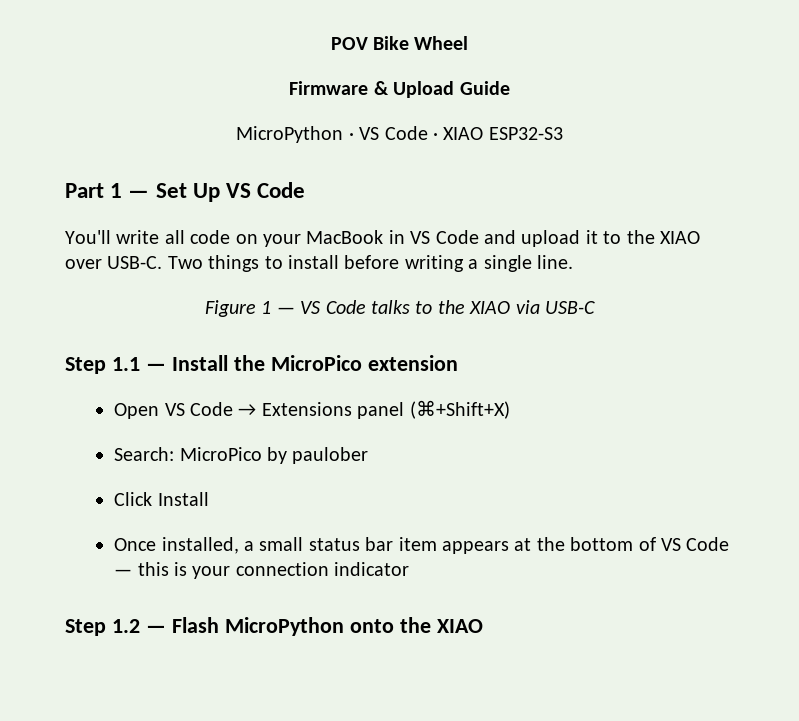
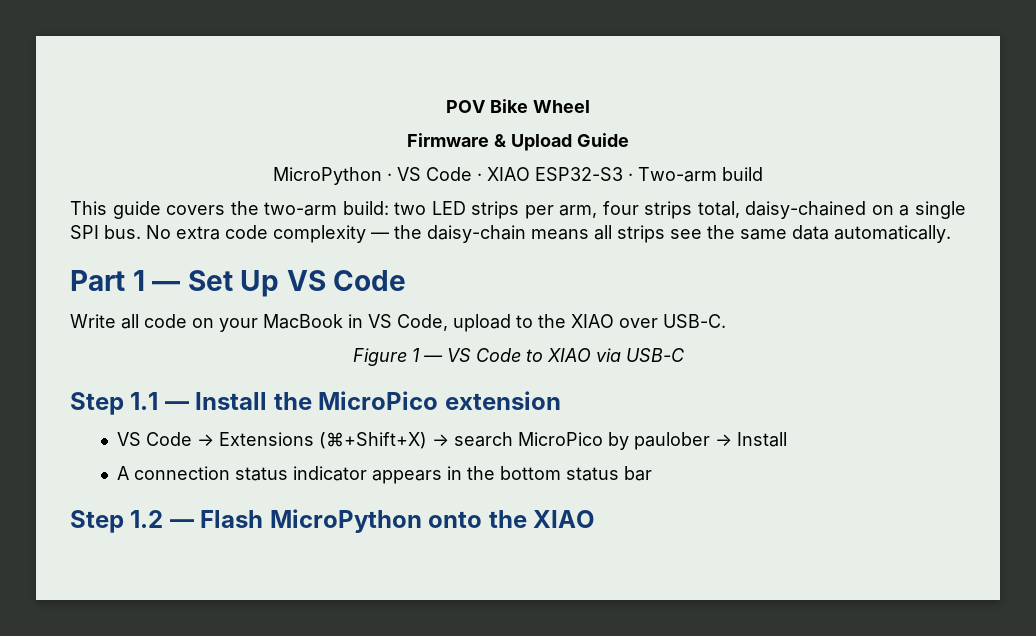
(563, 133) none -> [628,167,763,182] [70,201,966,219] [70,225,951,243] · Two-arm build // This guide covers the two-arm build: two LED strips per arm, four strips total, daisy-chained on a single SPI bus. No extra code complexity — the daisy-chain means all strips see the same data automatically.
[65,230,160,244] You'll write -> [70,314,116,328] Write
[435,230,598,247] Code and upload it -> [397,314,511,332] Code, upload
[167,255,573,272] Two things to install before writing a single line. -> (726, 321) none
[371,300,465,314] talks to the -> [525,349,543,362] to
[114,403,160,419] Open -> (561, 400) none
[357,402,405,419] panel -> (314, 439) none
[114,447,175,461] // Search: -> [431,432,513,447] → search
[114,492,153,506] // Click -> [714,434,732,446] →
[114,537,730,554] [114,562,410,579] Once installed, a small status bar item appears at the bottom of VS Code — this is your connection indicator -> [116,466,652,484] A connection status indicator appears in the bottom status bar

